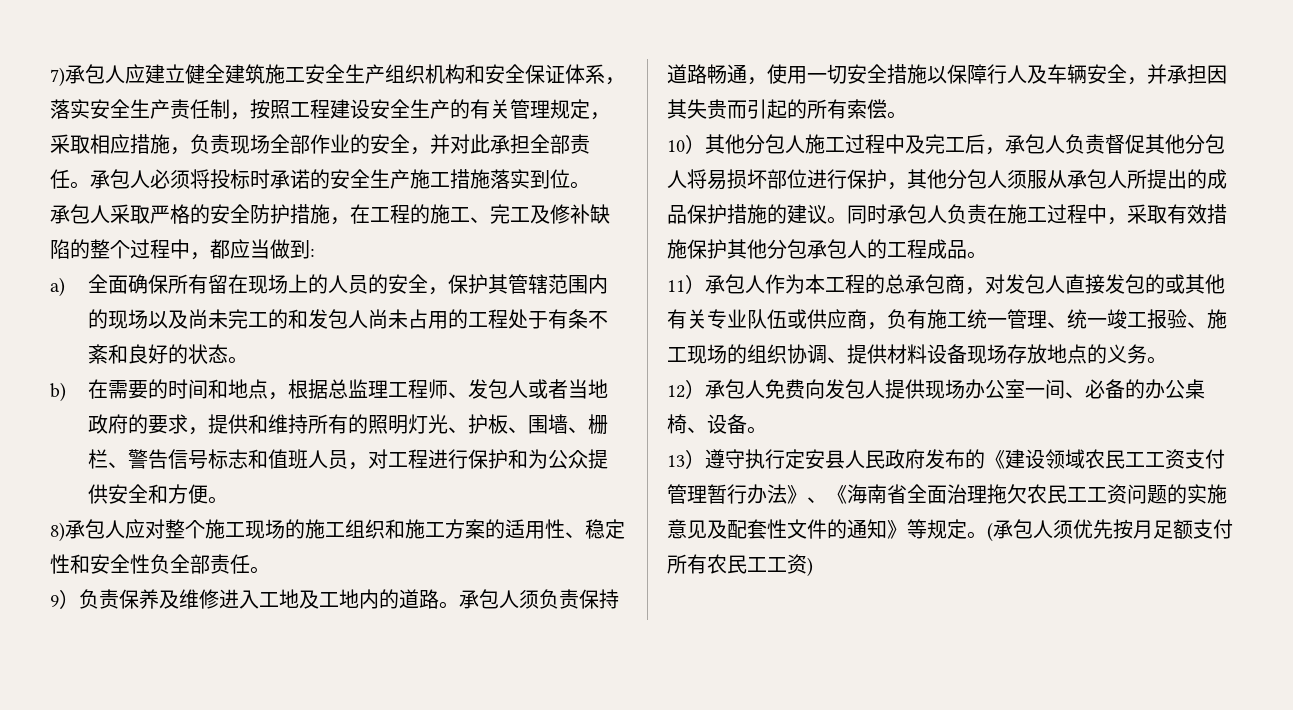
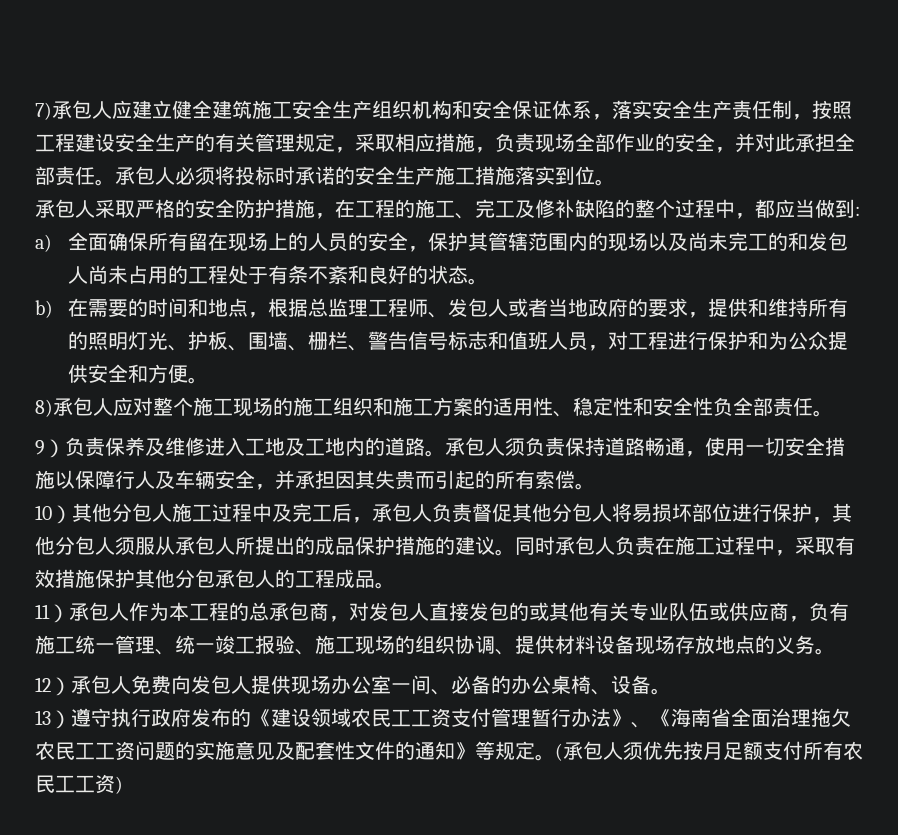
[785,449,885,469] 定安县人民 -> (151, 717) none

